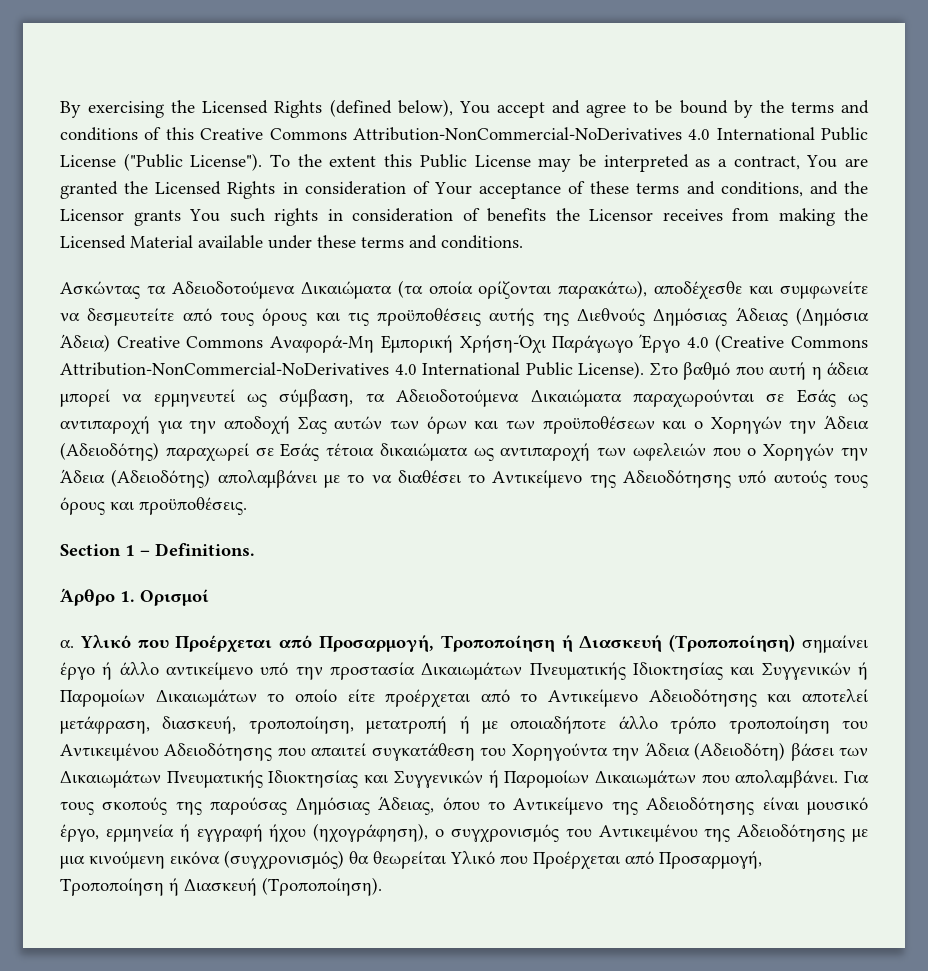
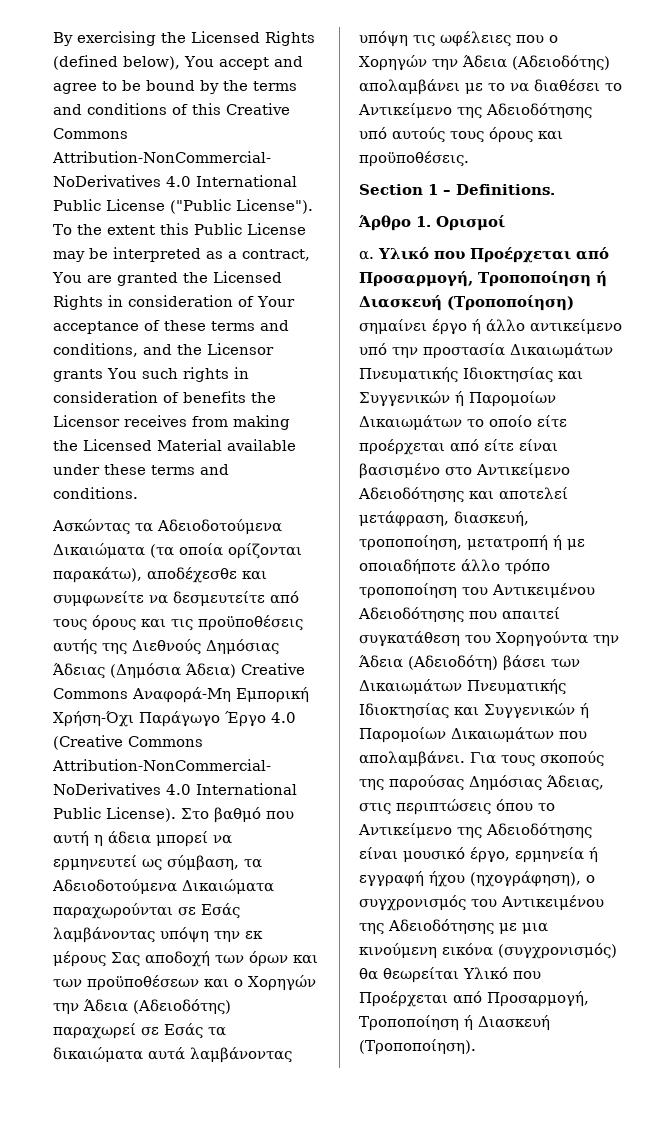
[848,394,869,407] [60,416,383,435] ως αντιπαροχή για την αποδοχή Σας αυτών -> [53,927,263,943] [53,951,210,967] λαμβάνοντας υπόψη την εκ μέρους Σας αποδοχή
[326,443,706,462] τέτοια δικαιώματα ως αντιπαροχή των ωφελειών -> [208,1027,226,1036] [53,1047,292,1063] [359,31,511,47] τα δικαιώματα αυτά λαμβάνοντας υπόψη τις ωφέλειες
[520,694,538,702] το -> [484,439,558,452] [359,463,472,479] είτε είναι βασισμένο στο
(435, 805) none -> [359,799,491,815] στις περιπτώσεις

